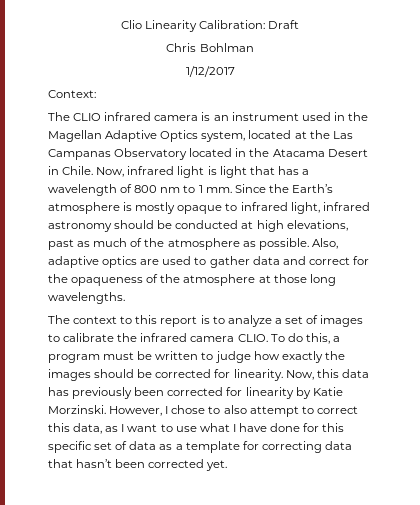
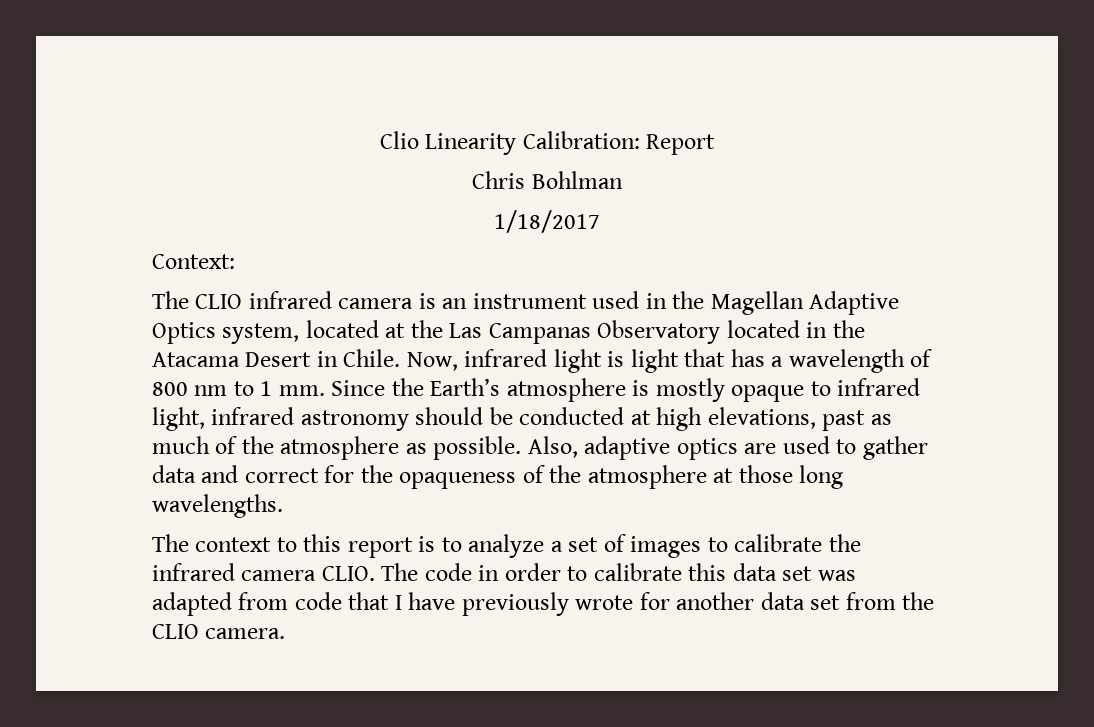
[268,20,300,29] Draft -> [646,134,716,155] Report
[185,66,235,77] 1/12/2017 -> [494,210,600,233] 1/18/2017
[270,333,340,344] [48,351,345,363] [48,369,369,381] [48,387,343,399] [48,405,358,417] [48,423,345,434] [48,441,352,453] [48,459,228,471] To do this, a program must be written to judge how exactly the images should be corrected for linearity. Now, this data has previously been corrected for linearity by Katie Morzinski. However, I chose to also attempt to correct this data, as I want to use what I have done for this specific set of data as a template for correcting data that hasn’t been corrected yet. -> [381,563,856,581] [152,592,935,616] [152,624,286,639] The code in order to calibrate this data set was adapted from code that I have previously wrote for another data set from the CLIO camera.

